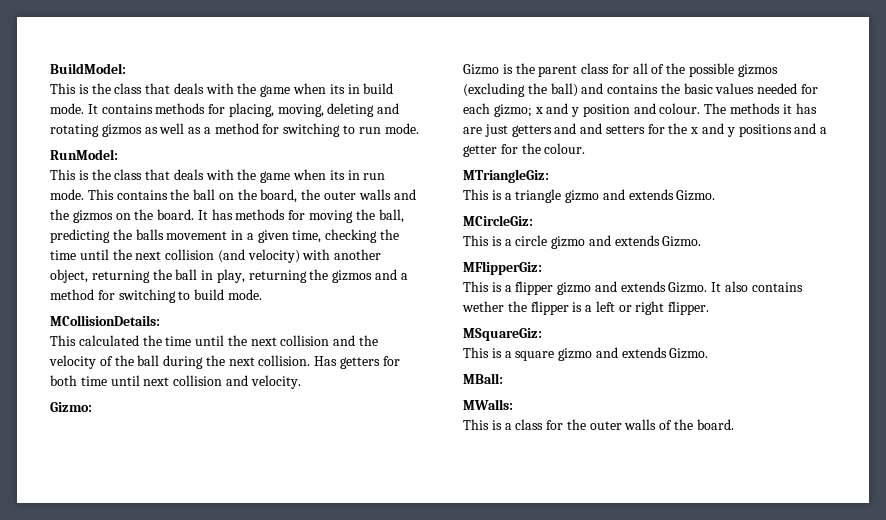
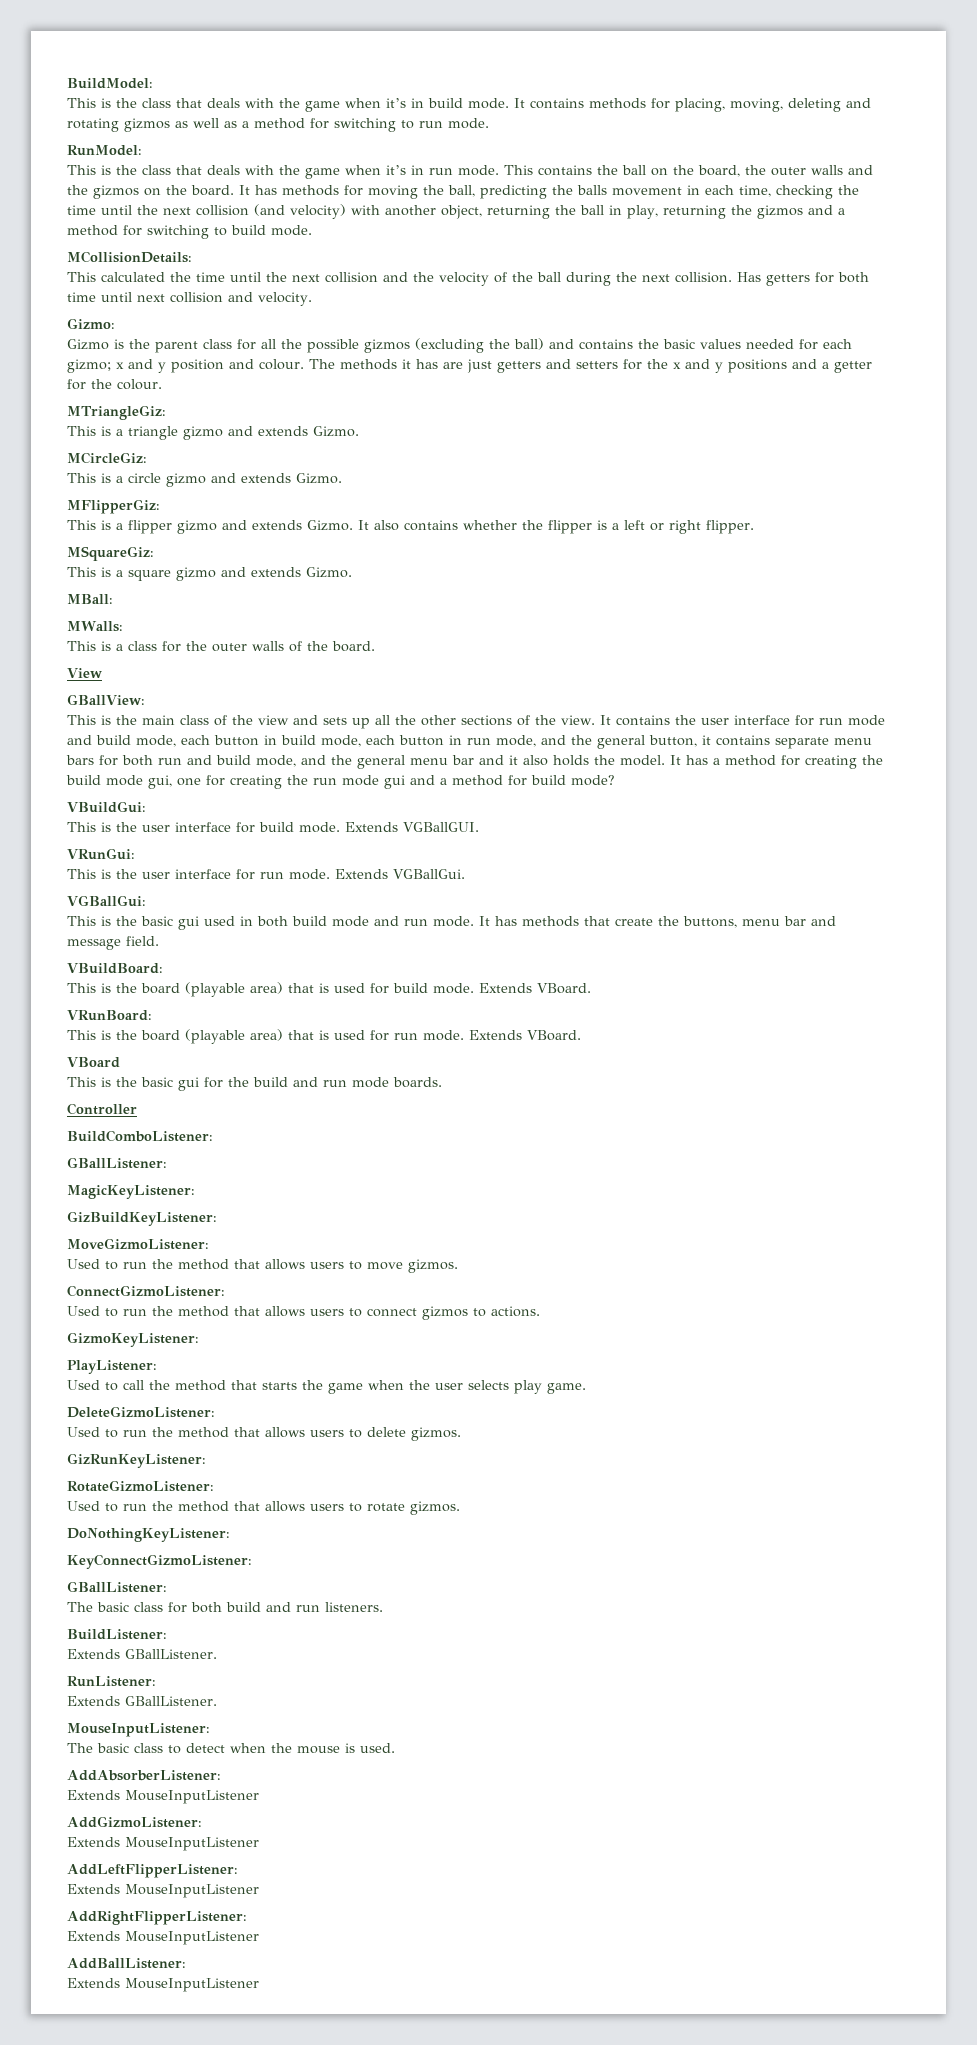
[329,84,345,94] its -> [386,98,406,108] it’s
[329,170,345,180] its -> [386,165,406,175] it’s
[246,230,289,243] a given -> [705,185,734,195] each
[651,64,665,74] of -> (276, 344) none
[580,123,603,134] and -> (571, 364) none
[462,301,504,312] wether -> [463,520,517,530] whether
(734, 424) none -> [67,668,102,678] [67,694,145,705] [67,715,885,729] [67,735,872,749] [66,755,883,769] [66,775,615,789] [67,801,146,813] [67,822,479,833] [67,848,135,860] [67,869,465,880] [67,895,146,907] [67,916,836,930] [67,936,159,950] [67,963,163,974] [67,982,591,997] [67,1010,152,1021] [67,1029,581,1044] [67,1057,120,1068] [67,1077,442,1091] [67,1103,137,1115] [67,1130,213,1142] [67,1157,167,1169] [67,1185,195,1199] [67,1211,217,1226] [67,1238,209,1250] [67,1259,458,1273] [67,1285,225,1297] [67,1306,540,1320] [67,1332,199,1347] [67,1360,157,1374] [67,1380,586,1394] [67,1406,215,1418] [67,1427,461,1441] [67,1453,206,1468] [67,1480,214,1492] [67,1501,460,1515] [67,1528,230,1542] [67,1554,252,1569] [67,1581,167,1593] [67,1602,383,1613] [67,1629,167,1640] [67,1649,217,1659] [67,1676,156,1687] [67,1696,217,1706] [67,1723,210,1737] [67,1743,395,1754] [67,1770,221,1781] [67,1790,259,1804] [67,1816,202,1828] [67,1837,259,1851] [67,1864,238,1878] [67,1884,259,1898] [67,1911,247,1925] [67,1931,259,1945] [67,1958,186,1969] [67,1978,259,1992] // View // GBallView: // This is the main class of the view and sets up all the other sections of the view. It contains the user interface for run mode and build mode, each button in build mode, each button in run mode, and the general button, it contains separate menu bars for both run and build mode, and the general menu bar and it also holds the model. It has a method for creating the build mode gui, one for creating the run mode gui and a method for build mode? // VBuildGui: // This is the user interface for build mode. Extends VGBallGUI. // VRunGui: // This is the user interface for run mode. Extends VGBallGui. // VGBallGui: // This is the basic gui used in both build mode and run mode. It has methods that create the buttons, menu bar and message field. // VBuildBoard: // This is the board (playable area) that is used for build mode. Extends VBoard. // VRunBoard: // This is the board (playable area) that is used for run mode. Extends VBoard. // VBoard // This is the basic gui for the build and run mode boards. // Controller // BuildComboListener: // GBallListener: // MagicKeyListener: // GizBuildKeyListener: // MoveGizmoListener: // Used to run the method that allows users to move gizmos. // ConnectGizmoListener: // Used to run the method that allows users to connect gizmos to actions. // GizmoKeyListener: // PlayListener: // Used to call the method that starts the game when the user selects play game. // DeleteGizmoListener: // Used to run the method that allows users to delete gizmos. // GizRunKeyListener: // RotateGizmoListener: // Used to run the method that allows users to rotate gizmos. // DoNothingKeyListener: // KeyConnectGizmoListener: // GBallListener: // The basic class for both build and run listeners. // BuildListener: // Extends GBallListener. // RunListener: // Extends GBallListener. // MouseInputListener: // The basic class to detect when the mouse is used. // AddAbsorberListener: // Extends MouseInputListener // AddGizmoListener: // Extends MouseInputListener // AddLeftFlipperListener: // Extends MouseInputListener // AddRightFlipperListener: // Extends MouseInputListener // AddBallListener: // Extends MouseInputListener

